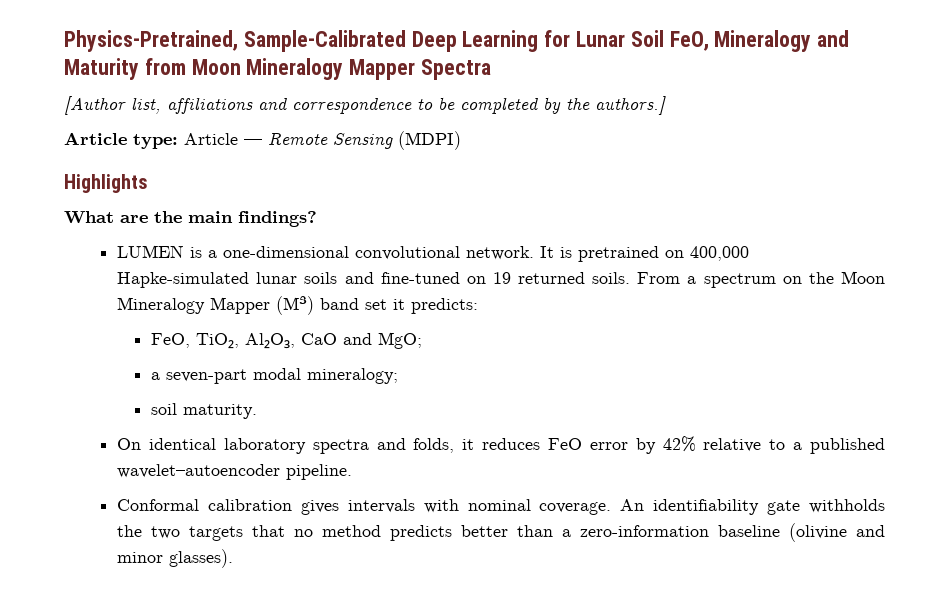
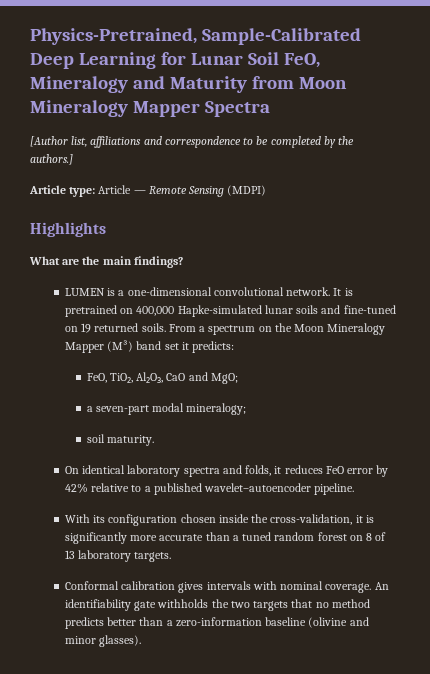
(353, 472) none -> [64,514,374,526] [64,532,387,544] [64,550,172,562] // With its configuration chosen inside the cross-validation, it is significantly more accurate than a tuned random forest on 8 of 13 laboratory targets.

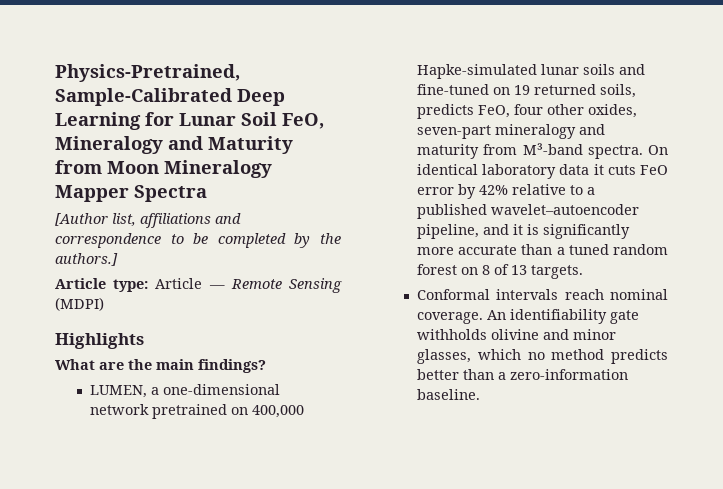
[64,287,353,296] LUMEN is a one-dimensional convolutional network. It is -> [90,384,281,398] [90,404,150,415] LUMEN, a one-dimensional network
[141,323,386,335] [64,340,235,353] [86,372,238,384] [86,403,247,415] [86,434,154,446] [64,465,323,477] soils. From a spectrum on the Moon Mineralogy Mapper (M³) band set it predicts: // FeO, TiO₂, Al₂O₃, CaO and MgO; // a seven-part modal mineralogy; // soil maturity. // On identical laboratory spectra and folds, it reduces -> [600,84,637,98] [417,104,638,119] [417,124,606,139] [417,143,668,159] [417,164,636,179] soils, predicts FeO, four other oxides, seven-part mineralogy and maturity from M³-band spectra. On identical laboratory data it cuts
[314,483,355,495] [64,514,353,526] pipeline. // With its configuration chosen inside the cross-validation, -> [417,224,510,239] pipeline, and
[78,550,132,562] laboratory -> (528, 270) none
[121,581,277,593] calibration gives intervals with -> [496,289,604,300] intervals reach
[211,599,313,611] the two targets that -> [491,329,617,340] [417,349,521,364] olivine and minor glasses, which
[265,617,369,628] [64,635,142,647] baseline (olivine and minor glasses). -> [417,389,481,400] baseline.

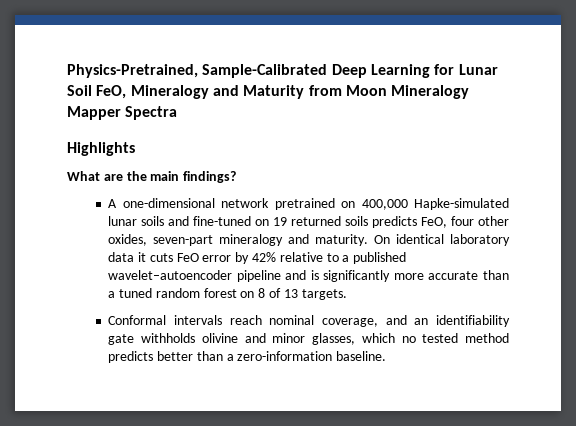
[55,213,241,228] [55,233,341,248] [55,253,118,266] [55,278,342,293] [55,297,104,311] // [Author list, affiliations and correspondence to be completed by the authors.] // Article type: Article — Remote Sensing (MDPI) -> (178, 113) none
[90,385,160,398] LUMEN, a -> [108,199,118,208] A
[600,84,637,98] soils, -> [345,216,369,226] soils
[417,143,643,159] maturity from M³-band spectra. -> [315,234,369,246] maturity.
[417,224,524,239] pipeline, and it -> [236,270,307,282] pipeline and
[417,310,507,324] coverage. An -> [321,315,429,327] coverage, and an
(545, 356) none -> [422,333,459,343] tested

